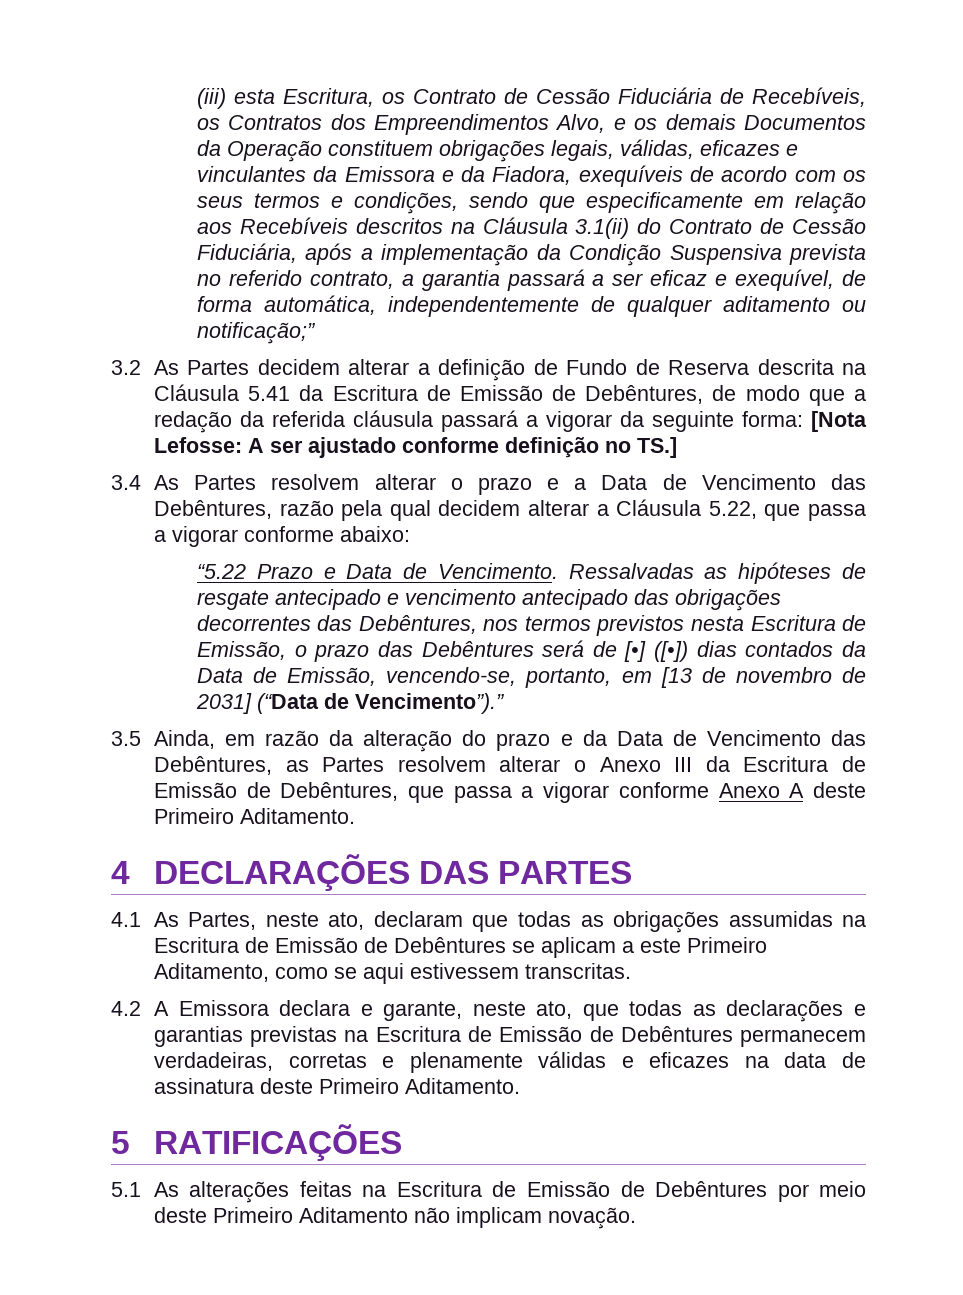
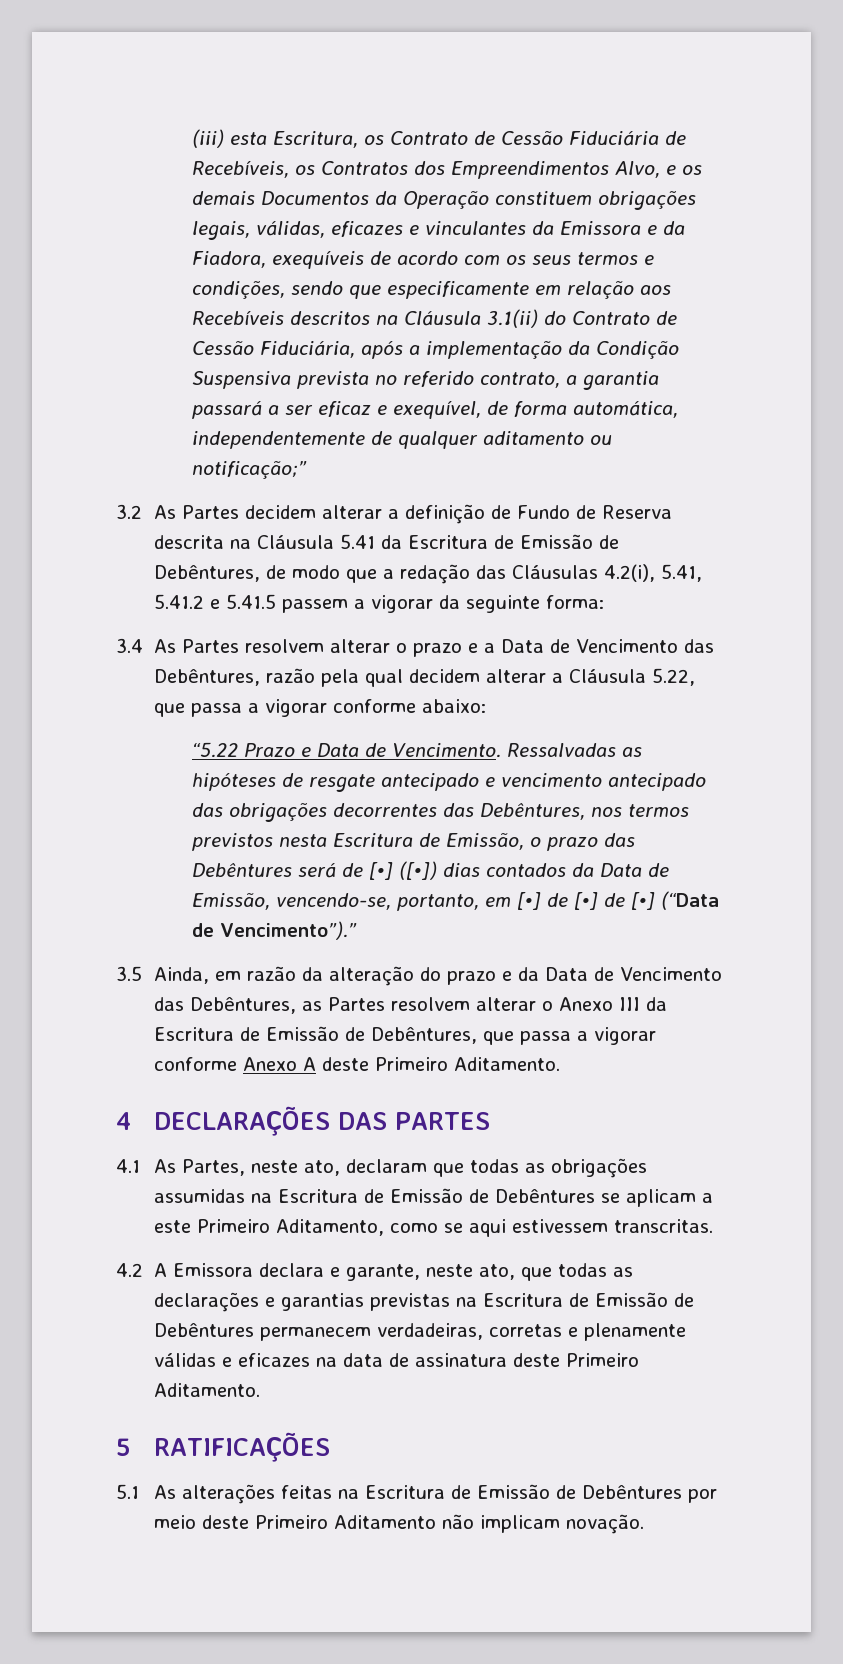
[239,410,518,432] da referida cláusula passará -> [476,564,703,582] [154,594,349,613] das Cláusulas 4.2(i), 5.41, 5.41.2 e 5.41.5 passem
[810,411,867,432] [153,437,677,458] [Nota Lefosse: A ser ajustado conforme definição no TS.] -> (605, 602) none
[660,667,867,688] [195,693,252,714] [13 de novembro de 2031] -> [517,892,656,910] [•] de [•] de [•]

